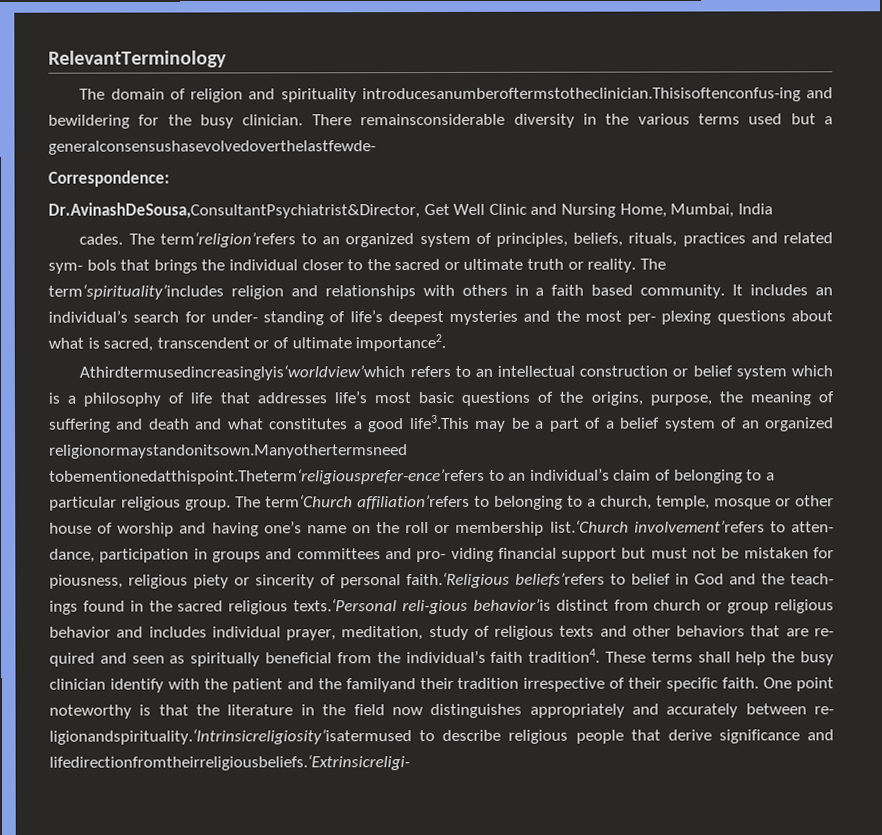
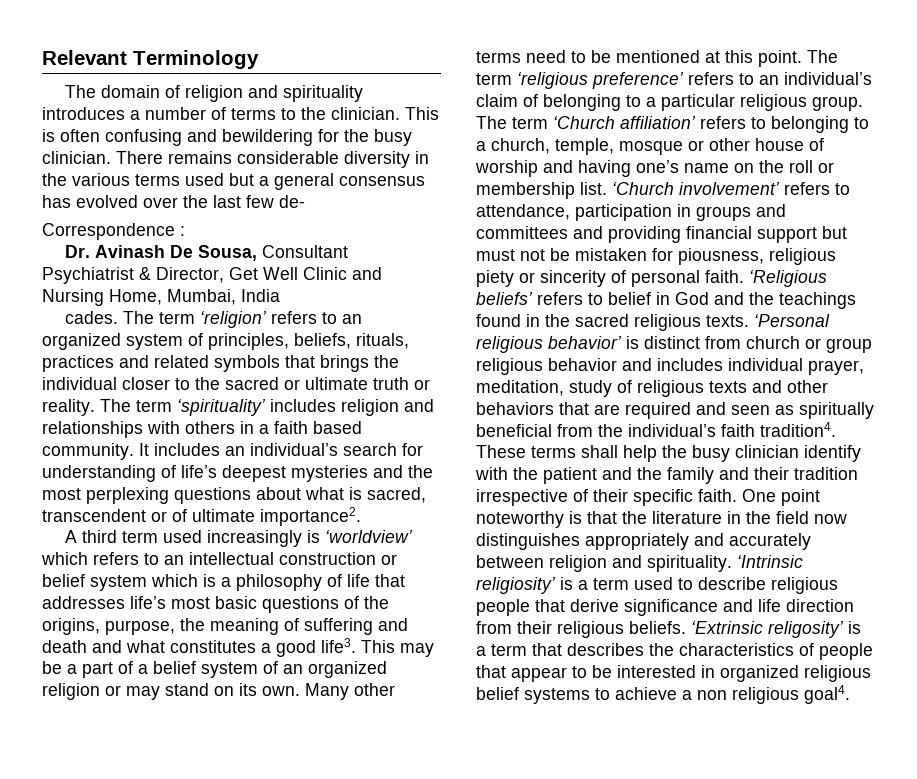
[48,50,227,68] RelevantTerminology -> [42,50,259,69] Relevant Terminology
[361,87,801,103] introducesanumberoftermstotheclinician.Thisisoftenconfus-ing -> [42,107,439,120] [42,129,182,146] introduces a number of terms to the clinician. This is often confusing
[360,113,506,126] remainsconsiderable -> [168,151,339,164] remains considerable
[48,140,376,155] [48,170,170,187] [48,202,420,219] generalconsensushasevolvedoverthelastfewde- // Correspondence: // Dr.AvinashDeSousa,ConsultantPsychiatrist&Director, -> [274,173,425,190] [42,195,305,208] [42,223,185,240] [64,245,348,261] [42,267,224,284] general consensus has evolved over the last few de- // Correspondence : // Dr. Avinash De Sousa, Consultant Psychiatrist & Director,
[159,231,296,248] term‘religion’refers -> [158,311,317,328] term ‘religion’ refers
[48,259,117,274] sym- bols -> [214,355,280,372] symbols
[48,283,224,300] term‘spirituality’includes -> [136,399,336,416] term ‘spirituality’ includes
[210,311,325,326] under- standing -> [42,465,156,482] understanding
[627,310,712,325] per- plexing -> [86,487,169,504] perplexing
[79,364,406,381] Athirdtermusedincreasinglyis‘worldview’which -> [64,530,413,547] [41,552,88,565] A third term used increasingly is ‘worldview’ which
[408,414,470,430] life3.This -> [321,638,395,653] life3. This
[49,444,408,459] [49,467,485,485] religionormaystandonitsown.Manyothertermsneed tobementionedatthispoint.Theterm‘religiousprefer-ence’refers -> [42,683,395,700] [476,50,838,67] [476,72,734,89] religion or may stand on its own. Many other terms need to be mentioned at this point. The term ‘religious preference’ refers
[265,494,470,510] term‘Church affiliation’refers -> [512,116,746,129] term ‘Church affiliation’ refers
[549,519,834,533] [49,548,95,563] list.‘Church involvement’refers to atten- dance, -> [580,182,850,195] [476,204,570,220] list. ‘Church involvement’ refers to attendance,
[416,547,494,563] pro- viding -> [608,226,681,243] providing
[406,571,605,589] faith.‘Religious beliefs’refers -> [705,270,827,287] [476,292,583,305] faith. ‘Religious beliefs’ refers
[790,573,834,585] [49,600,78,615] teach- ings -> [779,292,856,309] teachings
[293,598,551,615] texts.‘Personal reli-gious behavior’is -> [706,314,830,327] [476,336,639,353] texts. ‘Personal religious behavior’ is
[813,628,834,637] [49,652,95,667] re- quired -> [625,402,691,419] required
[345,678,416,693] familyand -> [667,467,749,484] family and
[814,706,834,715] [49,728,412,745] re- ligionandspirituality.‘Intrinsicreligiosity’isatermused -> [549,555,803,572] [476,577,673,594] religion and spirituality. ‘Intrinsic religiosity’ is a term used
[49,754,410,771] lifedirectionfromtheirreligiousbeliefs.‘Extrinsicreligi- -> [758,599,854,612] [476,621,861,638] [476,643,873,660] [476,665,871,682] [476,685,850,704] life direction from their religious beliefs. ‘Extrinsic religosity’ is a term that describes the characteristics of people that appear to be interested in organized religious belief systems to achieve a non religious goal4.

